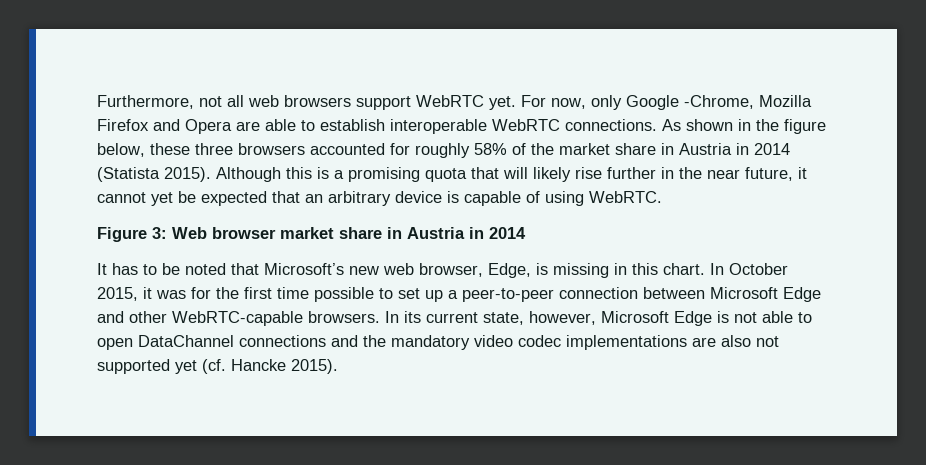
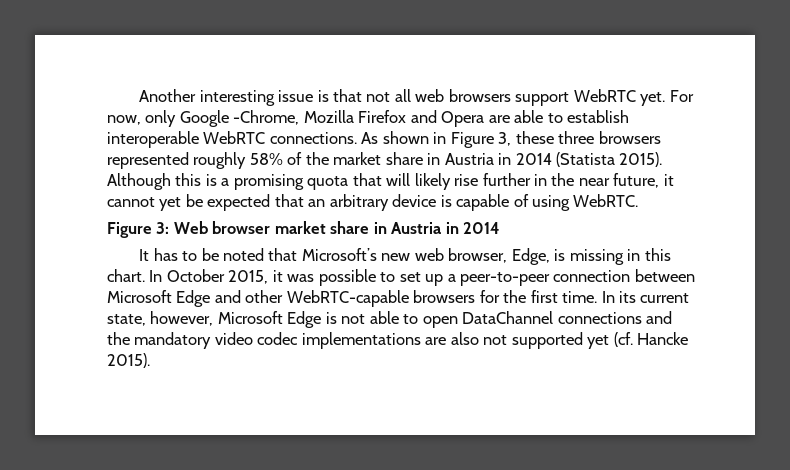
[97,95,194,109] Furthermore, -> [139,89,363,106] Another interesting issue is that
[756,119,826,134] [97,143,145,157] the figure below, -> [450,132,512,148] Figure 3,
[310,143,410,155] accounted for -> [107,152,189,169] represented
[191,287,309,299] for the first time -> (315, 278) none
[308,311,380,323] browsers. -> [413,290,598,303] browsers for the first time.

